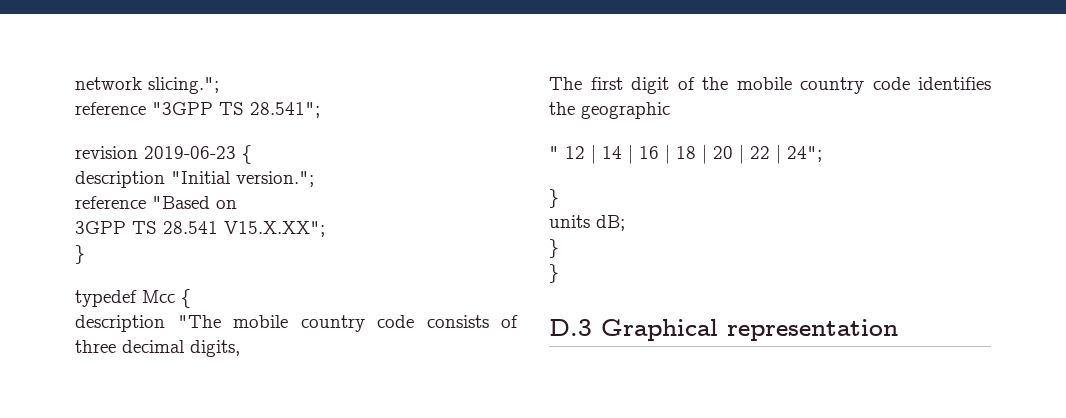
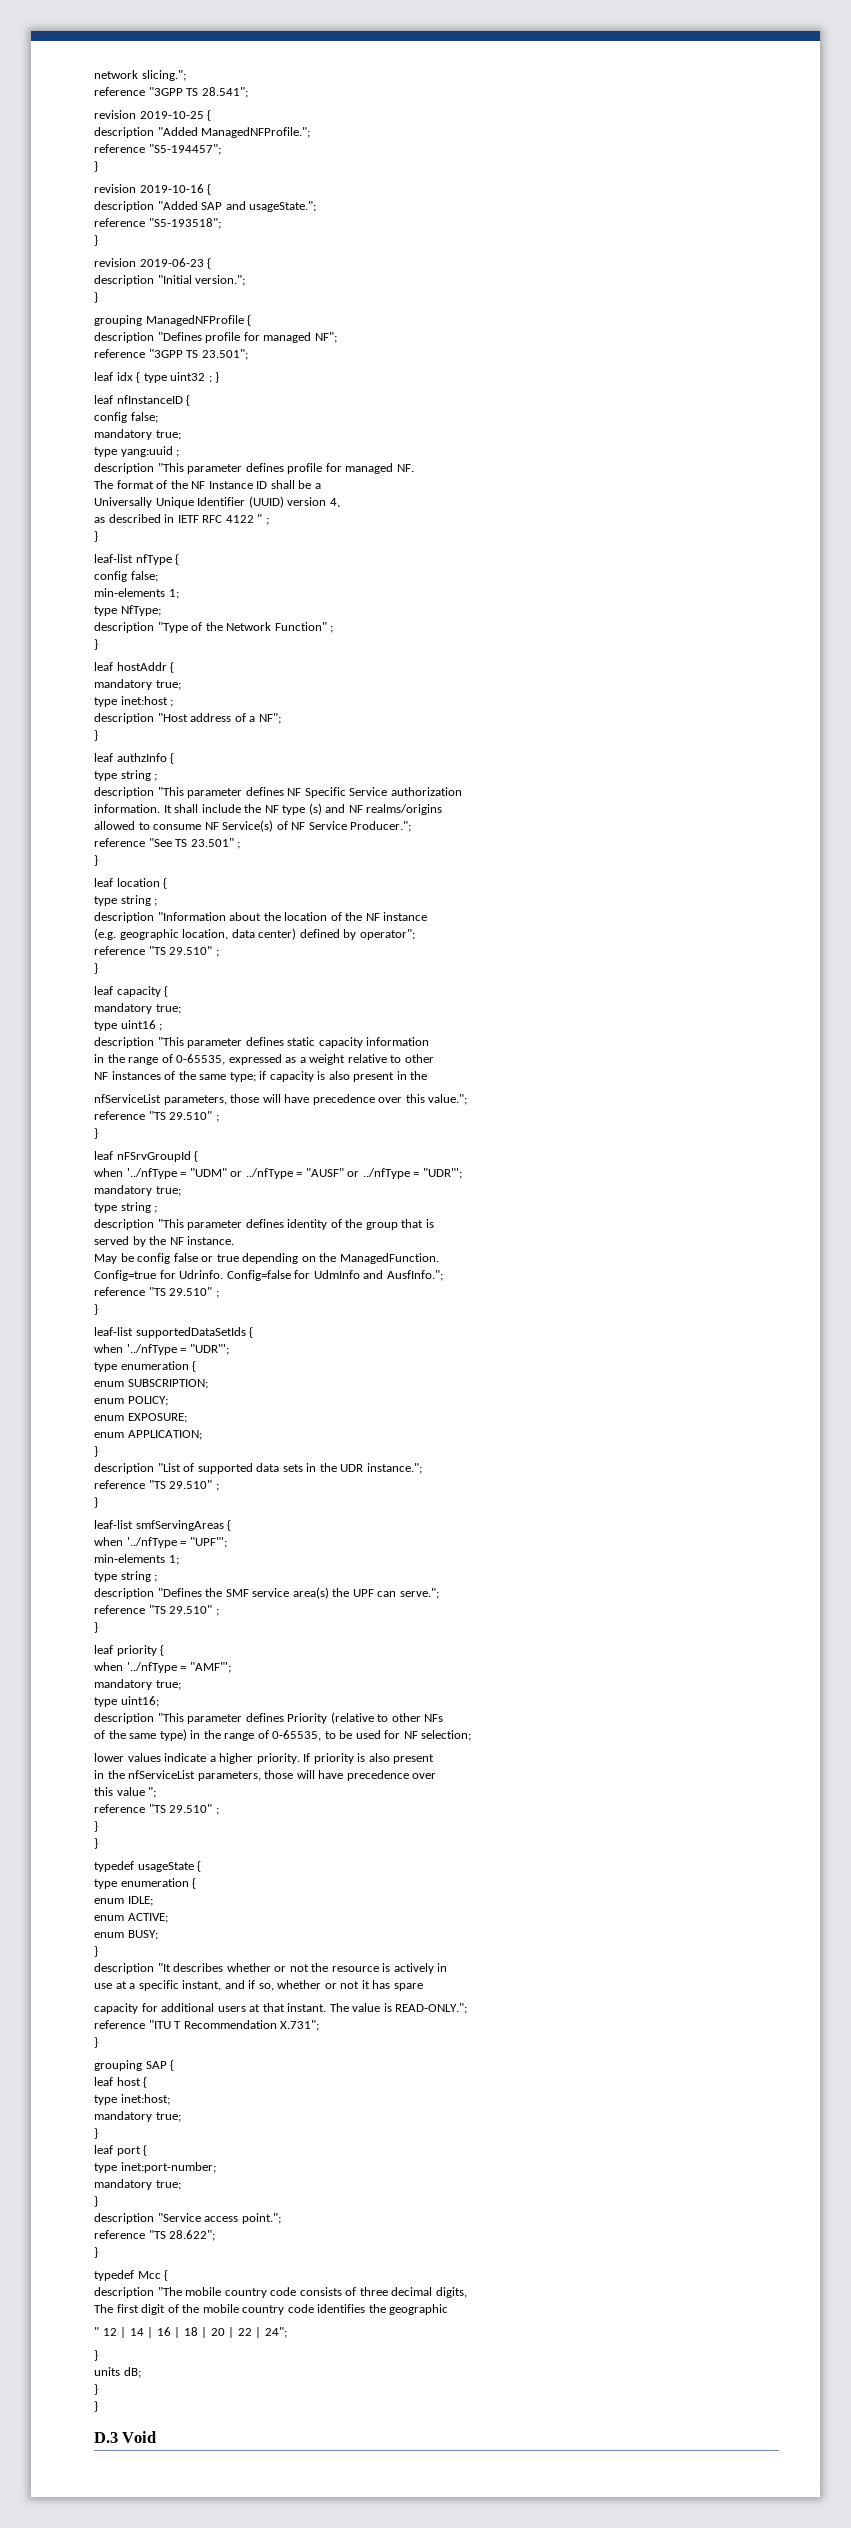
(320, 110) none -> [94,110,212,121] [94,127,311,138] [94,144,221,155] [94,161,98,172] [94,184,212,195] [94,201,317,212] [94,218,221,229] [94,235,98,246] // revision 2019-10-25 { // description "Added ManagedNFProfile."; // reference "S5-194457"; // } // revision 2019-10-16 { // description "Added SAP and usageState."; // reference "S5-193518"; // }
[75,196,237,209] [75,221,325,237] reference "Based on // 3GPP TS 28.541 V15.X.XX"; -> [94,292,98,303] [94,315,252,326] [94,332,337,343] [94,349,248,360] [94,372,220,383] [94,395,191,406] [94,412,158,423] [94,429,181,440] [94,446,180,457] [94,463,414,474] [94,480,321,489] [94,496,340,508] [94,514,269,525] [94,531,98,542] [94,554,180,565] [94,571,158,582] [94,588,179,599] [94,605,161,616] [94,622,334,633] [94,639,98,650] [94,662,175,673] [94,679,181,690] [94,696,174,707] [94,713,281,724] [94,730,98,741] [94,753,175,764] [94,770,158,781] [94,787,462,798] [94,803,443,815] [94,820,412,832] [94,838,241,849] [94,855,98,866] [94,878,168,889] [94,895,158,906] [94,912,428,923] [94,928,415,940] [94,946,219,957] [94,963,98,974] [94,986,169,997] [94,1003,181,1014] [94,1020,163,1031] [94,1037,430,1048] [94,1054,434,1065] [94,1071,428,1082] [94,1094,468,1105] [94,1111,219,1122] [94,1128,98,1139] [94,1151,199,1162] [94,1168,462,1179] [94,1185,181,1196] [94,1202,158,1213] [94,1219,434,1230] [94,1236,235,1247] [94,1253,439,1264] [94,1270,443,1281] [94,1287,219,1298] [94,1304,98,1315] [94,1327,254,1338] [94,1344,229,1355] [94,1361,197,1372] [94,1379,208,1389] [94,1396,168,1406] [94,1413,187,1423] [94,1430,202,1440] [94,1446,98,1457] [94,1463,422,1474] [94,1480,219,1491] [94,1497,98,1508] [94,1520,232,1531] [94,1537,227,1548] [94,1554,179,1565] [94,1571,158,1582] [94,1587,439,1599] [94,1605,219,1616] [94,1622,98,1633] [94,1645,165,1656] [94,1662,231,1673] [94,1679,181,1690] [94,1696,159,1707] [94,1712,444,1724] [94,1729,472,1741] [94,1753,435,1764] [94,1770,437,1781] [94,1787,157,1798] [94,1804,219,1815] [94,1821,98,1832] [94,1838,98,1849] [94,1861,202,1872] [94,1878,197,1889] [94,1896,153,1906] [94,1913,168,1923] [94,1930,158,1940] [94,1946,98,1957] [94,1963,448,1974] [94,1980,423,1991] [94,2003,468,2014] [94,2020,320,2031] [94,2037,98,2048] [94,2060,175,2071] [94,2077,148,2088] [94,2094,170,2105] [94,2111,181,2122] [94,2128,98,2139] [94,2145,148,2156] [94,2162,216,2173] [94,2179,181,2190] [94,2196,98,2207] [94,2213,281,2224] [94,2230,216,2241] } // grouping ManagedNFProfile { // description "Defines profile for managed NF"; // reference "3GPP TS 23.501"; // leaf idx { type uint32 ; } // leaf nfInstanceID { // config false; // mandatory true; // type yang:uuid ; // description "This parameter defines profile for managed NF. // The format of the NF Instance ID shall be a // Universally Unique Identifier (UUID) version 4, // as described in IETF RFC 4122 " ; // } // leaf-list nfType { // config false; // min-elements 1; // type NfType; // description "Type of the Network Function" ; // } // leaf hostAddr { // mandatory true; // type inet:host ; // description "Host address of a NF"; // } // leaf authzInfo { // type string ; // description "This parameter defines NF Specific Service authorization // information. It shall include the NF type (s) and NF realms/origins // allowed to consume NF Service(s) of NF Service Producer."; // reference "See TS 23.501" ; // } // leaf location { // type string ; // description "Information about the location of the NF instance // (e.g. geographic location, data center) defined by operator"; // reference "TS 29.510" ; // } // leaf capacity { // mandatory true; // type uint16 ; // description "This parameter defines static capacity information // in the range of 0-65535, expressed as a weight relative to other // NF instances of the same type; if capacity is also present in the // nfServiceList parameters, those will have precedence over this value."; // reference "TS 29.510" ; // } // leaf nFSrvGroupId { // when '../nfType = "UDM" or ../nfType = "AUSF" or ../nfType = "UDR"'; // mandatory true; // type string ; // description "This parameter defines identity of the group that is // served by the NF instance. // May be config false or true depending on the ManagedFunction. // Config=true for Udrinfo. Config=false for UdmInfo and AusfInfo."; // reference "TS 29.510" ; // } // leaf-list supportedDataSetIds { // when '../nfType = "UDR"'; // type enumeration { // enum SUBSCRIPTION; // enum POLICY; // enum EXPOSURE; // enum APPLICATION; // } // description "List of supported data sets in the UDR instance."; // reference "TS 29.510" ; // } // leaf-list smfServingAreas { // when '../nfType = "UPF"'; // min-elements 1; // type string ; // description "Defines the SMF service area(s) the UPF can serve."; // reference "TS 29.510" ; // } // leaf priority { // when '../nfType = "AMF"'; // mandatory true; // type uint16; // description "This parameter defines Priority (relative to other NFs // of the same type) in the range of 0-65535, to be used for NF selection; // lower values indicate a higher priority. If priority is also present // in the nfServiceList parameters, those will have precedence over // this value "; // reference "TS 29.510" ; // } // } // typedef usageState { // type enumeration { // enum IDLE; // enum ACTIVE; // enum BUSY; // } // description "It describes whether or not the resource is actively in // use at a specific instant, and if so, whether or not it has spare // capacity for additional users at that instant. The value is READ-ONLY."; // reference "ITU T Recommendation X.731"; // } // grouping SAP { // leaf host { // type inet:host; // mandatory true; // } // leaf port { // type inet:port-number; // mandatory true; // } // description "Service access point."; // reference "TS 28.622";
[601,319,898,341] Graphical representation -> [122,2431,157,2443] Void

